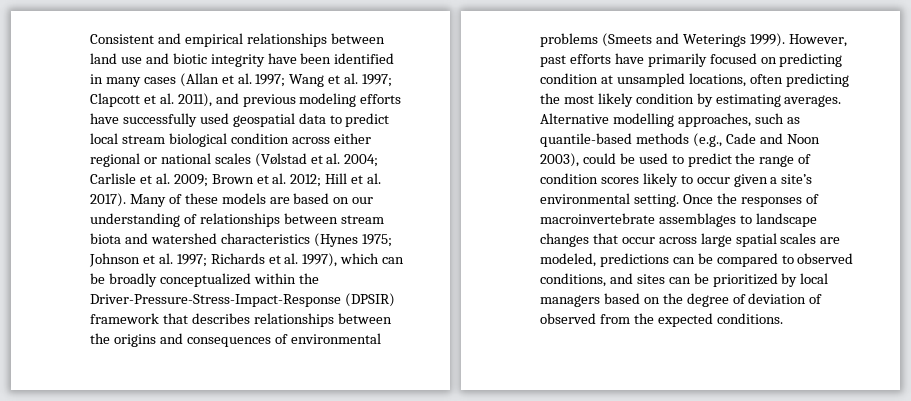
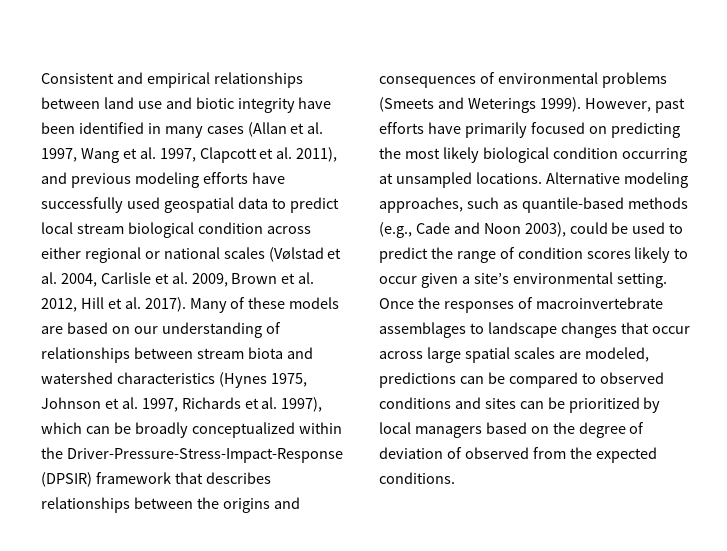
[255,74,286,87] 1997; -> [41,148,77,162] 1997,
[362,74,393,87] 1997; -> [159,148,196,162] 1997,
[344,154,379,167] 2004; -> [60,273,97,287] 2004,
[173,174,208,187] 2009; -> [191,273,228,287] 2009,
[290,174,322,187] 2012; -> [41,298,77,312] 2012,
[361,234,392,247] 1975; -> [270,373,307,387] 1975,
[176,254,207,267] 1997; -> [141,398,178,412] 1997,
[540,73,849,87] [540,93,842,107] [540,113,674,127] condition at unsampled locations, often predicting the most likely condition by estimating averages. Alternative modelling -> [379,147,687,163] [379,172,688,188] the most likely biological condition occurring at unsampled locations. Alternative modeling
[540,273,606,287] conditions, -> [379,397,451,409] conditions

